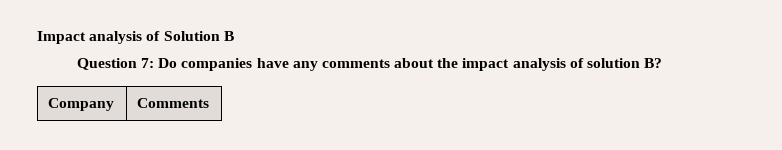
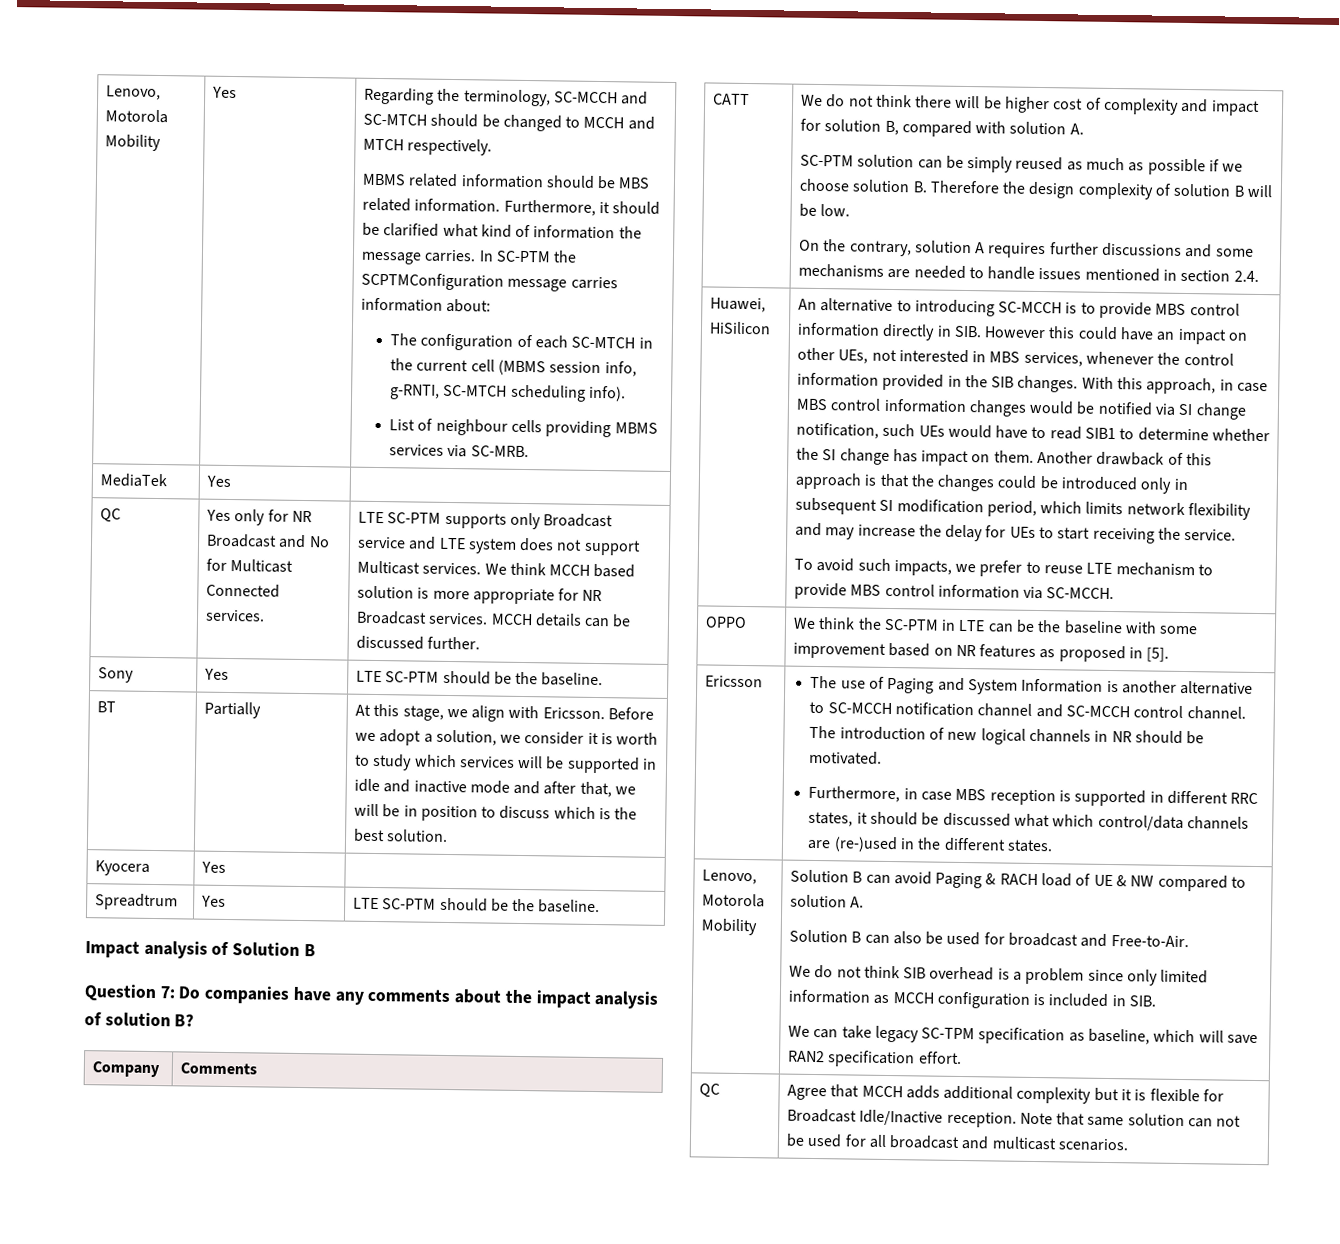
(37, 37) none -> [105,85,161,101] [104,109,168,124] [104,134,161,152] [211,86,237,99] [363,87,649,107] [362,113,655,132] [362,138,493,156] [361,173,651,190] [361,197,661,216] [361,222,642,240] [360,249,578,265] [360,272,618,292] [360,297,492,313] [390,333,653,351] [390,358,637,377] [390,384,627,402] [389,418,658,438] [389,444,529,458] [99,473,167,488] [205,475,231,488] [99,508,121,523] [205,509,312,526] [205,533,330,549] [205,558,294,573] [205,583,280,598] [204,609,265,622] [357,511,614,530] [356,536,641,556] [356,560,636,578] [356,585,603,605] [355,610,632,628] [355,635,481,650] [97,667,134,683] [203,668,229,680] [355,670,604,687] [96,701,116,713] [203,701,261,719] [354,703,655,722] [354,729,659,746] [354,753,658,774] [353,778,637,798] [353,803,638,822] [352,828,449,843] [94,860,150,876] [200,861,226,873] [94,893,178,911] [200,895,226,907] [352,897,601,914] Lenovo, Motorola Mobility | Yes | Regarding the terminology, SC-MCCH and SC-MTCH should be changed to MCCH and MTCH respectively. // MBMS related information should be MBS related information. Furthermore, it should be clarified what kind of information the message carries. In SC-PTM the SCPTMConfiguration message carries information about: // The configuration of each SC-MTCH in the current cell (MBMS session info, g-RNTI, SC-MTCH scheduling info). // List of neighbour cells providing MBMS services via SC-MRB. // MediaTek | Yes | // QC | Yes only for NR Broadcast and No for Multicast Connected services. | LTE SC-PTM supports only Broadcast service and LTE system does not support Multicast services. We think MCCH based solution is more appropriate for NR Broadcast services. MCCH details can be discussed further. // Sony | Yes | LTE SC-PTM should be the baseline. // BT | Partially | At this stage, we align with Ericsson. Before we adopt a solution, we consider it is worth to study which services will be supported in idle and inactive mode and after that, we will be in position to discuss which is the best solution. // Kyocera | Yes | // Spreadtrum | Yes | LTE SC-PTM should be the baseline. //
(210, 103) none -> [712,93,750,106] [800,94,1260,116] [799,118,1084,138] [799,154,1244,176] [798,178,1274,200] [798,203,851,217] [798,239,1254,259] [797,263,1259,282] [709,297,766,313] [708,321,771,335] [797,298,1240,319] [796,322,1248,345] [796,347,1234,367] [796,372,1269,395] [795,398,1247,420] [795,422,1271,442] [795,447,1213,467] [794,472,1188,494] [794,497,1252,520] [794,522,1237,544] [793,557,1214,577] [793,582,1115,600] [704,616,747,629] [792,617,1198,635] [792,642,1170,663] [704,675,763,688] [810,675,1254,695] [809,701,1246,720] [809,725,1205,745] [809,750,883,765] [808,785,1259,807] [808,811,1250,832] [807,836,1054,853] [701,869,757,885] [701,893,765,908] [700,918,757,936] [789,869,1247,892] [789,894,865,908] [788,929,1189,948] [788,964,1209,986] [787,989,1157,1009] [787,1025,1259,1045] [787,1050,962,1068] [698,1083,720,1098] [786,1084,1225,1104] [786,1108,1242,1128] [785,1133,1130,1152] // CATT | We do not think there will be higher cost of complexity and impact for solution B, compared with solution A. // SC-PTM solution can be simply reused as much as possible if we choose solution B. Therefore the design complexity of solution B will be low. // On the contrary, solution A requires further discussions and some mechanisms are needed to handle issues mentioned in section 2.4. // Huawei, HiSilicon | An alternative to introducing SC-MCCH is to provide MBS control information directly in SIB. However this could have an impact on other UEs, not interested in MBS services, whenever the control information provided in the SIB changes. With this approach, in case MBS control information changes would be notified via SI change notification, such UEs would have to read SIB1 to determine whether the SI change has impact on them. Another drawback of this approach is that the changes could be introduced only in subsequent SI modification period, which limits network flexibility and may increase the delay for UEs to start receiving the service. // To avoid such impacts, we prefer to reuse LTE mechanism to provide MBS control information via SC-MCCH. // OPPO | We think the SC-PTM in LTE can be the baseline with some improvement based on NR features as proposed in [5]. // Ericsson | The use of Paging and System Information is another alternative to SC-MCCH notification channel and SC-MCCH control channel. The introduction of new logical channels in NR should be motivated. // Furthermore, in case MBS reception is supported in different RRC states, it should be discussed what which control/data channels are (re-)used in the different states. // Lenovo, Motorola Mobility | Solution B can avoid Paging & RACH load of UE & NW compared to solution A. // Solution B can also be used for broadcast and Free-to-Air. // We do not think SIB overhead is a problem since only limited information as MCCH configuration is included in SIB. // We can take legacy SC-TPM specification as baseline, which will save RAN2 specification effort. // QC | Agree that MCCH adds additional complexity but it is flexible for Broadcast Idle/Inactive reception. Note that same solution can not be used for all broadcast and multicast scenarios.

